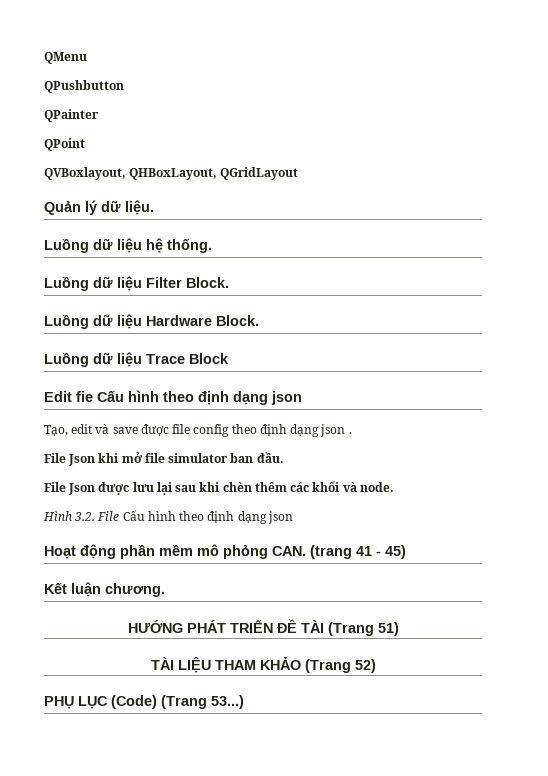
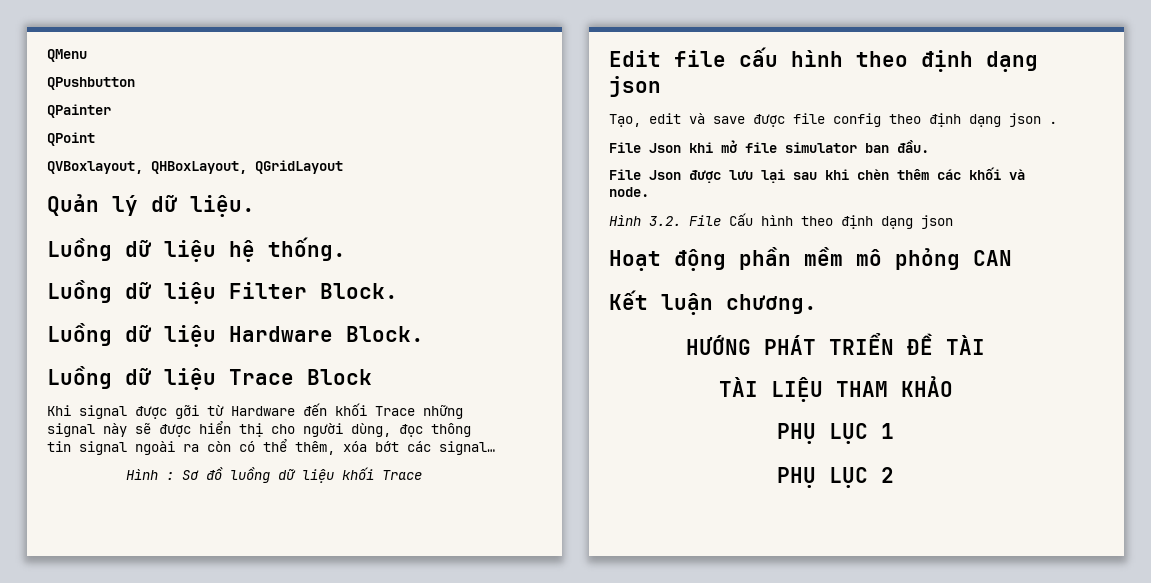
(229, 358) none -> [47,403,463,419] [47,421,471,437] [47,439,495,455] [125,467,422,483] // Khi signal được gỡi từ Hardware đến khối Trace những signal này sẽ được hiển thị cho người dùng, đọc thông tin signal ngoài ra còn có thể thêm, xóa bớt các signal… // Hình : Sơ đồ luồng dữ liệu khối Trace
[76,390,124,402] fie Cấu -> [674,47,778,67] file cấu
[272,545,406,559] CAN. (trang 41 - 45) -> [973,250,1012,266] CAN
[327,622,399,636] (Trang 51) -> (985, 345) none
[304,659,376,673] [44,695,244,709] (Trang 52) // PHỤ LỤC (Code) (Trang 53...) -> [777,423,894,444] [777,467,894,488] // PHỤ LỤC 1 // PHỤ LỤC 2

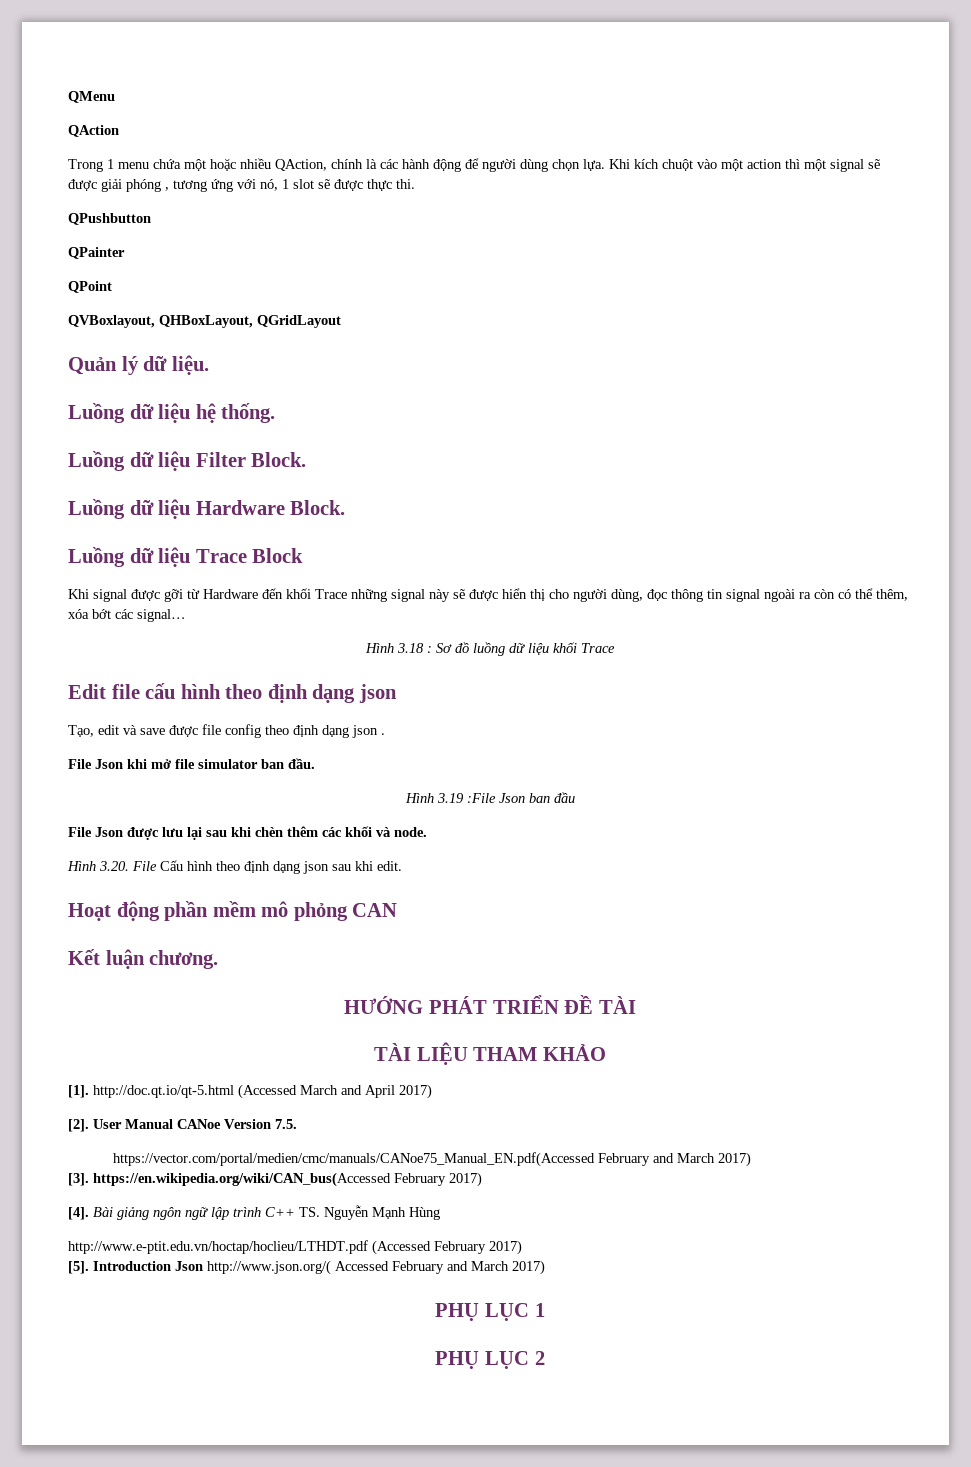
(87, 55) none -> [68,125,119,137] [68,158,880,172] [68,179,415,192] // QAction // Trong 1 menu chứa một hoặc nhiều QAction, chính là các hành động để người dùng chọn lựa. Khi kích chuột vào một action thì một signal sẽ được giải phóng , tương ứng với nó, 1 slot sẽ được thực thi.
(158, 474) none -> [397,643,424,653] 3.18
(929, 146) none -> [404,792,575,803] // Hình 3.19 :File Json ban đầu
[649,216,681,226] 3.2. -> [99,861,129,871] 3.20.
(953, 222) none -> [332,861,402,871] sau khi edit.
(953, 386) none -> [68,1084,432,1099] [68,1119,297,1132] [113,1152,752,1167] [68,1172,482,1187] [68,1205,440,1220] [68,1240,522,1255] [68,1260,545,1275] // [1]. http://doc.qt.io/qt-5.html (Accessed March and April 2017) // [2]. User Manual CANoe Version 7.5. // https://vector.com/portal/medien/cmc/manuals/CANoe75_Manual_EN.pdf(Accessed February and March 2017) // [3]. https://en.wikipedia.org/wiki/CAN_bus(Accessed February 2017) // [4]. Bài giảng ngôn ngữ lập trình C++ TS. Nguyễn Mạnh Hùng // http://www.e-ptit.edu.vn/hoctap/hoclieu/LTHDT.pdf (Accessed February 2017) // [5]. Introduction Json http://www.json.org/( Accessed February and March 2017)

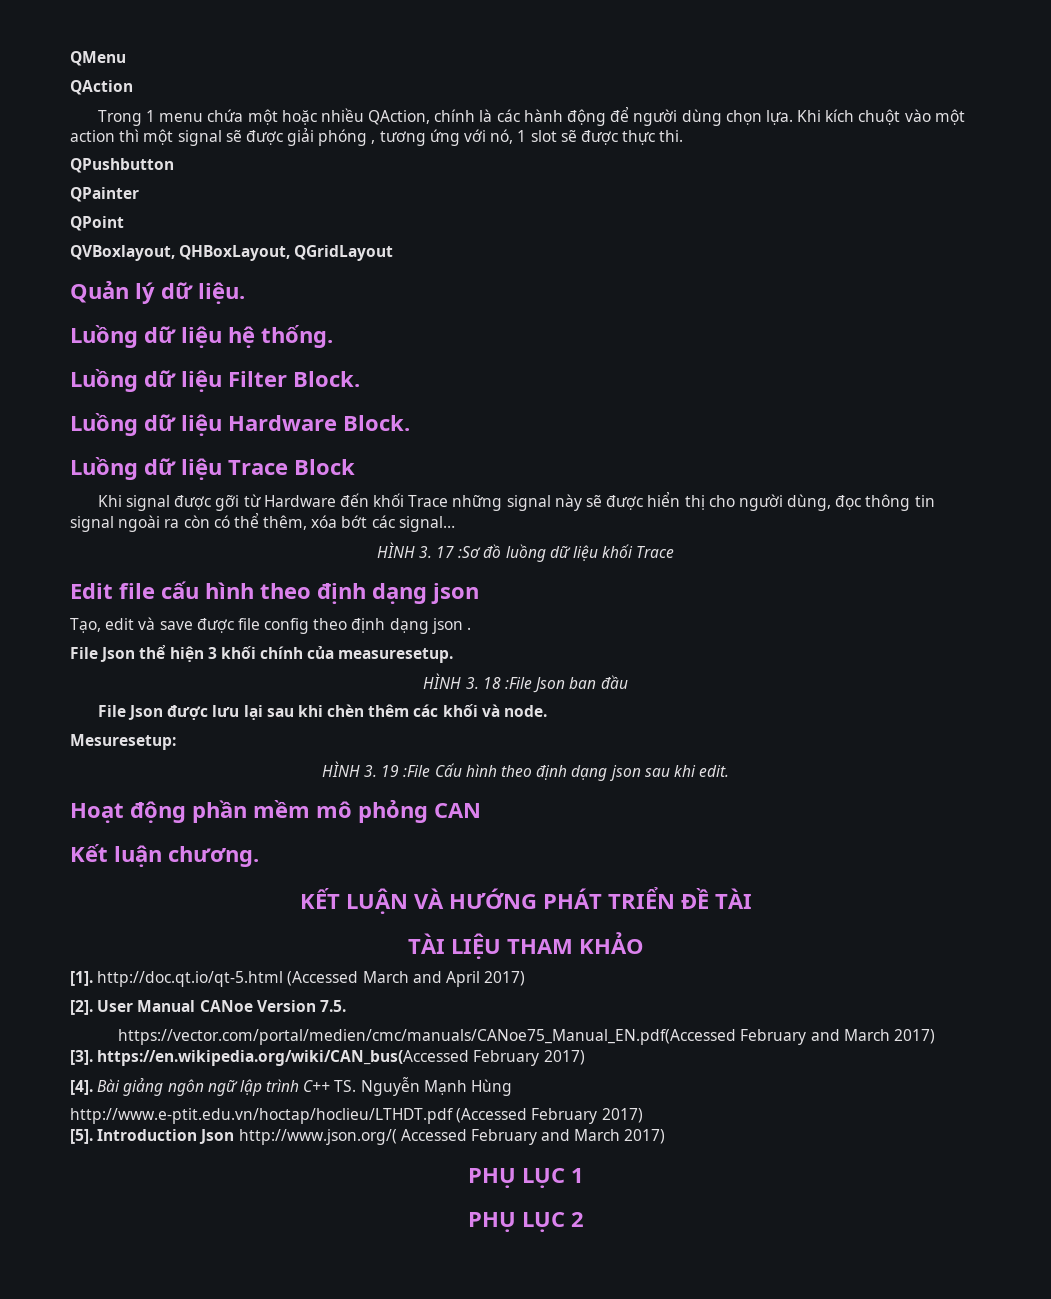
[365,643,452,653] Hình 3.18 : Sơ -> [376,542,482,558] HÌNH 3. 17 :Sơ
[127,758,315,769] [404,793,464,803] khi mở file simulator ban đầu. // Hình 3.19 -> [139,645,454,663] [423,673,501,689] thể hiện 3 khối chính của measuresetup. // HÌNH 3. 18
[67,861,157,871] Hình 3.20. File -> [70,734,176,750] [321,761,431,777] Mesuresetup: // HÌNH 3. 19 :File
(219, 959) none -> [299,888,444,914] KẾT LUẬN VÀ

